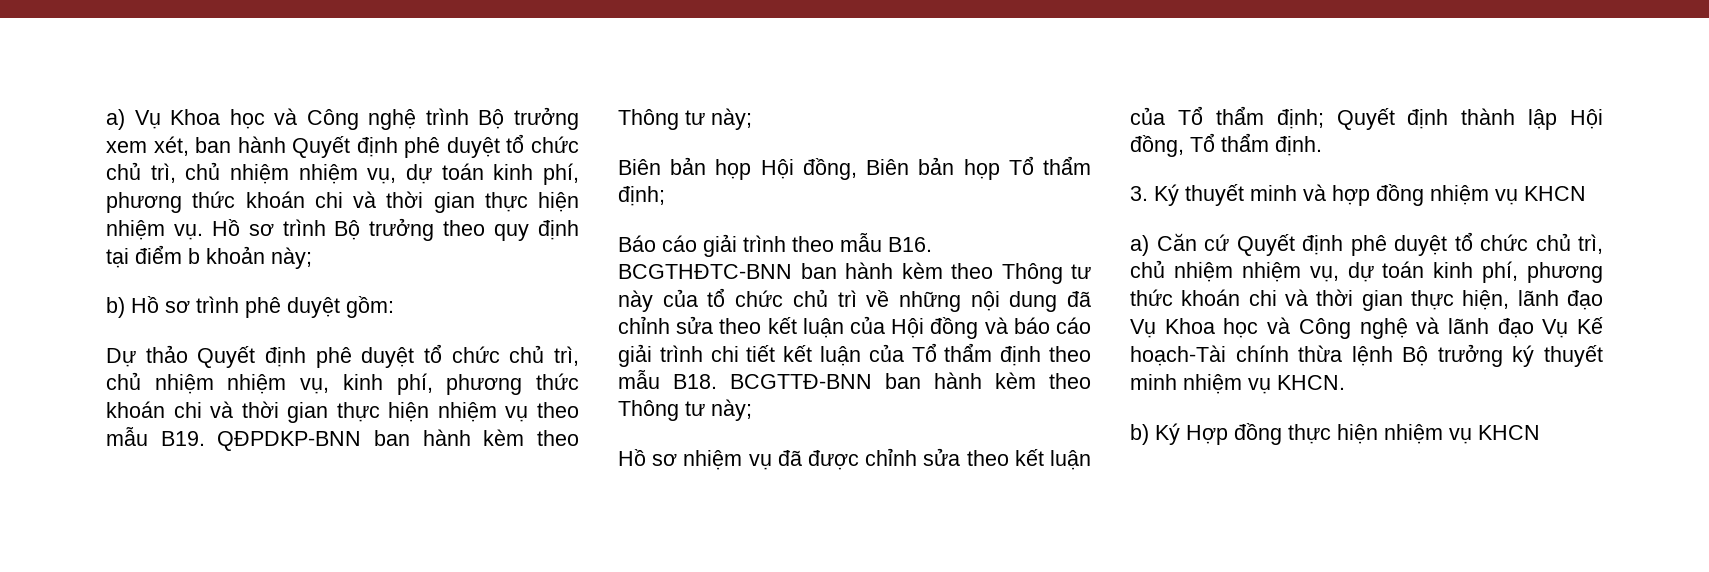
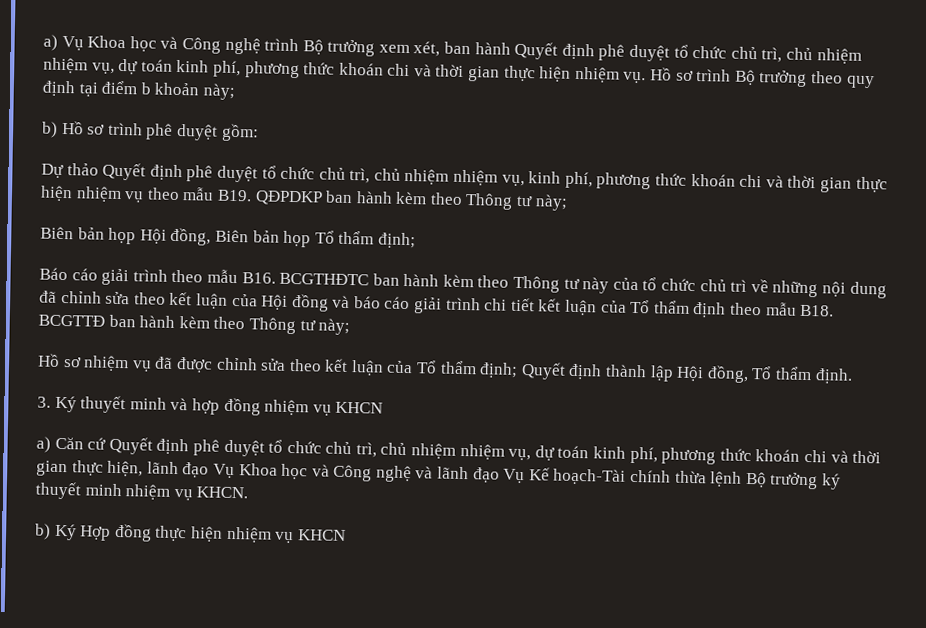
[217,431,362,451] QĐPDKP-BNN -> [254,190,323,206] QĐPDKP
[618,264,792,279] BCGTHĐTC-BNN -> [279,272,370,286] BCGTHĐTC
[730,374,872,389] BCGTTĐ-BNN -> [38,314,105,327] BCGTTĐ

